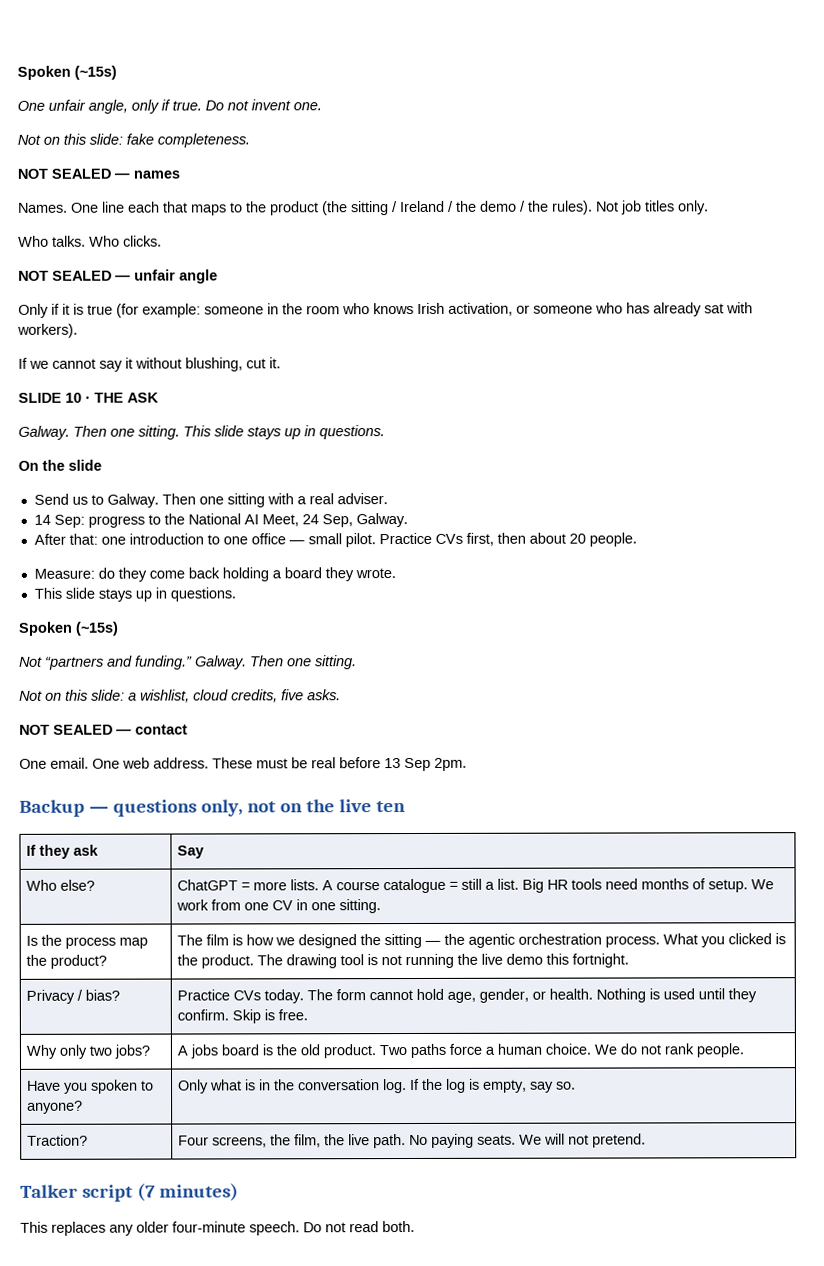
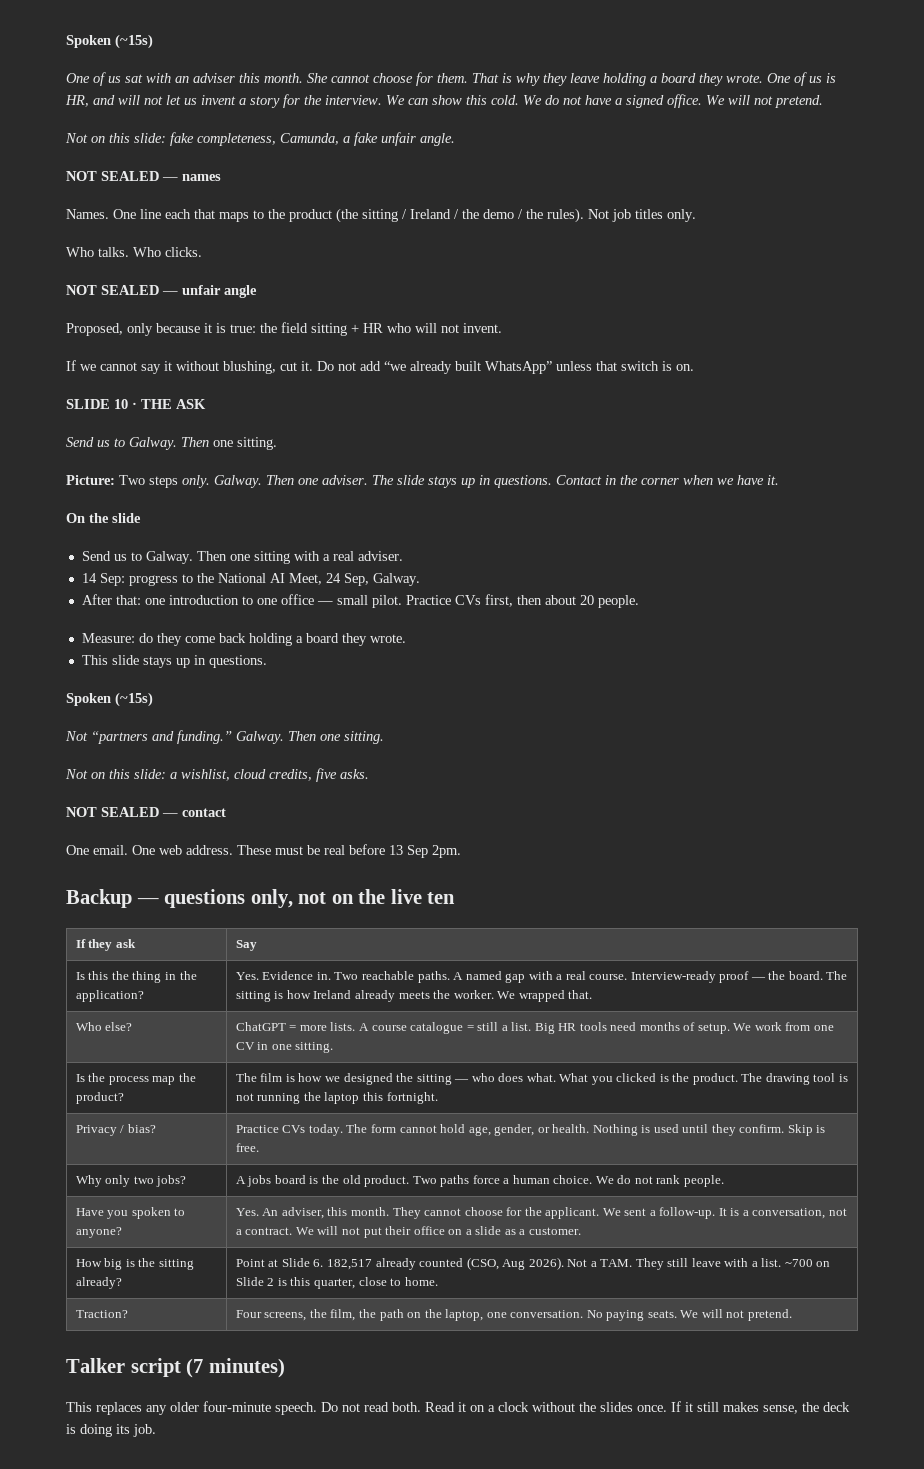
[48,99,322,114] unfair angle, only if true. Do not invent one. -> [93,72,836,86] [65,94,823,108] of us sat with an adviser this month. She cannot choose for them. That is why they leave holding a board they wrote. One of us is HR, and will not let us invent a story for the interview. We can show this cold. We do not have a signed office. We will not pretend.
[157,133,250,148] completeness. -> [197,132,455,146] completeness, Camunda, a fake unfair angle.
[18,302,753,318] [17,323,78,338] Only if it is true (for example: someone in the room who knows Irish activation, or someone who has already sat with workers). -> [66,322,502,336] Proposed, only because it is true: the field sitting + HR who will not invent.
(281, 363) none -> [317,361,694,374] Do not add “we already built WhatsApp” unless that switch is on.
[18,425,385,440] Galway. Then one sitting. This slide stays up in questions. -> [66,437,277,450] [66,475,779,488] Send us to Galway. Then one sitting. // Picture: Two steps only. Galway. Then one adviser. The slide stays up in questions. Contact in the corner when we have it.
(204, 852) none -> [75,971,197,983] [75,990,144,1002] [235,971,848,983] [235,990,593,1002] // Is this the thing in the application? | Yes. Evidence in. Two reachable paths. A named gap with a real course. Interview-ready proof — the board. The sitting is how Ireland already meets the worker. We wrapped that.
[443,933,660,948] the agentic orchestration process. -> [471,1073,556,1082] who does what.
[480,953,543,965] live demo -> [324,1092,360,1104] laptop
[177,1078,576,1094] Only what is in the conversation log. If the log is empty, say so. -> [235,1207,847,1219] [235,1226,581,1238] [75,1258,194,1270] [75,1277,122,1289] [235,1257,831,1270] [235,1277,438,1289] Yes. An adviser, this month. They cannot choose for the applicant. We sent a follow-up. It is a conversation, not a contract. We will not put their office on a slide as a customer. // How big is the sitting already? | Point at Slide 6. 182,517 already counted (CSO, Aug 2026). Not a TAM. They still leave with a list. ~700 on Slide 2 is this quarter, close to home.
[347,1134,406,1149] live path. -> [379,1309,584,1321] path on the laptop, one conversation.
(415, 1226) none -> [425,1401,850,1414] [66,1424,156,1437] Read it on a clock without the slides once. If it still makes sense, the deck is doing its job.

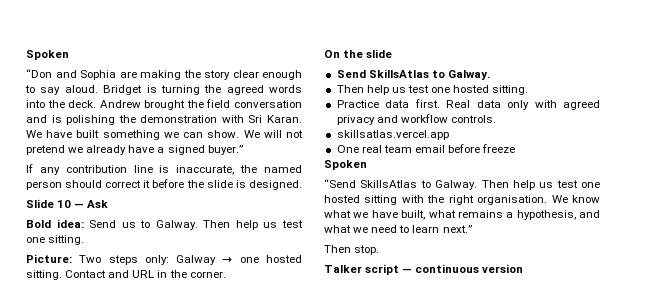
[66,34,153,49] [66,72,836,86] [65,94,823,108] [65,132,455,146] [66,171,221,181] [66,208,696,223] [66,247,202,257] [66,285,257,298] [66,322,502,336] [66,360,694,374] [66,399,206,409] [66,437,209,450] Spoken (~15s) // One of us sat with an adviser this month. She cannot choose for them. That is why they leave holding a board they wrote. One of us is HR, and will not let us invent a story for the interview. We can show this cold. We do not have a signed office. We will not pretend. // Not on this slide: fake completeness, Camunda, a fake unfair angle. // NOT SEALED — names // Names. One line each that maps to the product (the sitting / Ireland / the demo / the rules). Not job titles only. // Who talks. Who clicks. // NOT SEALED — unfair angle // Proposed, only because it is true: the field sitting + HR who will not invent. // If we cannot say it without blushing, cut it. Do not add “we already built WhatsApp” unless that switch is on. // SLIDE 10 · THE ASK // Send us to Galway. Then -> [26,50,69,60] [26,69,302,80] [25,85,302,95] [26,99,302,110] [26,115,302,125] [26,130,304,140] [26,145,243,155] [26,164,302,175] [26,179,302,190] [26,199,109,208] [26,219,303,230] Spoken // “Don and Sophia are making the story clear enough to say aloud. Bridget is turning the agreed words into the deck. Andrew brought the field conversation and is polishing the demonstration with Sri Karan. We have built something we can show. We will not pretend we already have a signed buyer.” // If any contribution line is inaccurate, the named person should correct it before the slide is designed. // Slide 10 — Ask // Bold idea: Send us to Galway. Then help us test
[182,475,779,488] [66,513,141,523] [81,551,403,564] [81,573,420,586] [81,594,639,608] [81,633,406,646] [81,655,267,668] [66,692,153,707] [65,730,384,744] [65,768,369,782] [66,807,226,817] [66,844,461,858] [66,889,456,908] [75,939,136,951] [235,940,257,951] [75,971,197,983] [75,990,144,1002] [235,971,848,983] [235,990,593,1002] [75,1022,133,1031] [235,1022,834,1034] [235,1042,334,1053] [75,1073,196,1085] [75,1092,124,1104] [235,1073,848,1085] [235,1092,438,1104] [75,1124,156,1136] [235,1124,826,1136] [235,1143,259,1152] [75,1175,187,1187] [235,1175,724,1187] [75,1207,186,1219] [75,1227,122,1238] [235,1207,847,1219] [235,1226,581,1238] [75,1258,194,1270] [75,1277,122,1289] [235,1257,831,1270] [235,1277,438,1289] [75,1310,128,1318] [235,1309,792,1321] [66,1358,285,1378] [66,1401,850,1415] [66,1424,156,1437] only. Galway. Then one adviser. The slide stays up in questions. Contact in the corner when we have it. // On the slide // Send us to Galway. Then one sitting with a real adviser. // 14 Sep: progress to the National AI Meet, 24 Sep, Galway. // After that: one introduction to one office — small pilot. Practice CVs first, then about 20 people. // Measure: do they come back holding a board they wrote. // This slide stays up in questions. // Spoken (~15s) // Not “partners and funding.” Galway. Then one sitting. // Not on this slide: a wishlist, cloud credits, five asks. // NOT SEALED — contact // One email. One web address. These must be real before 13 Sep 2pm. // Backup — questions only, not on the live ten // If they ask | Say // Is this the thing in the application? | Yes. Evidence in. Two reachable paths. A named gap with a real course. Interview-ready proof — the board. The sitting is how Ireland already meets the worker. We wrapped that. // Who else? | ChatGPT = more lists. A course catalogue = still a list. Big HR tools need months of setup. We work from one CV in one sitting. // Is the process map the product? | The film is how we designed the sitting — who does what. What you clicked is the product. The drawing tool is not running the laptop this fortnight. // Privacy / bias? | Practice CVs today. The form cannot hold age, gender, or health. Nothing is used until they confirm. Skip is free. // Why only two jobs? | A jobs board is the old product. Two paths force a human choice. We do not rank people. // Have you spoken to anyone? | Yes. An adviser, this month. They cannot choose for the applicant. We sent a follow-up. It is a conversation, not a contract. We will not put their office on a slide as a customer. // How big is the sitting already? | Point at Slide 6. 182,517 already counted (CSO, Aug 2026). Not a TAM. They still leave with a list. ~700 on Slide 2 is this quarter, close to home. // Traction? | Four screens, the film, the path on the laptop, one conversation. No paying seats. We will not pretend. // Talker script (7 minutes) // This replaces any older four-minute speech. Do not read both. Read it on a clock without the slides once. If it still makes sense, the deck is doing its job. -> [144,255,302,265] [26,270,226,280] [324,49,393,58] [336,69,490,80] [336,85,529,95] [336,99,600,110] [336,114,496,125] [336,130,449,140] [336,144,516,153] [324,160,367,170] [324,179,600,190] [324,195,600,205] [324,210,600,220] [324,225,472,233] [324,245,380,255] [324,264,524,275] only: Galway → one hosted sitting. Contact and URL in the corner. // On the slide // Send SkillsAtlas to Galway. // Then help us test one hosted sitting. // Practice data first. Real data only with agreed privacy and workflow controls. // skillsatlas.vercel.app // One real team email before freeze // Spoken // “Send SkillsAtlas to Galway. Then help us test one hosted sitting with the right organisation. We know what we have built, what remains a hypothesis, and what we need to learn next.” // Then stop. // Talker script — continuous version

